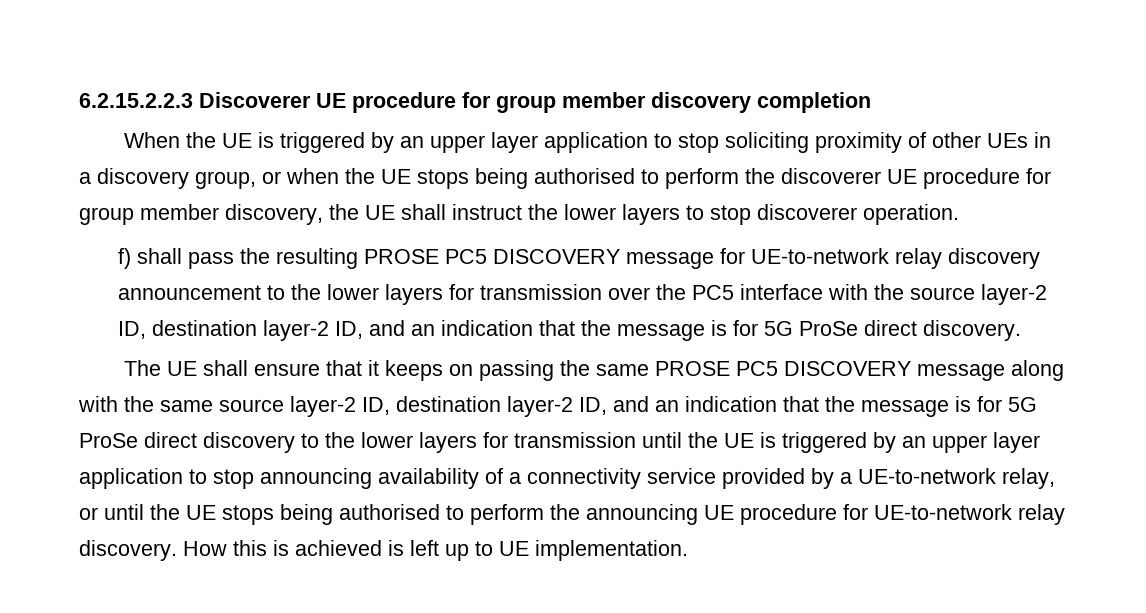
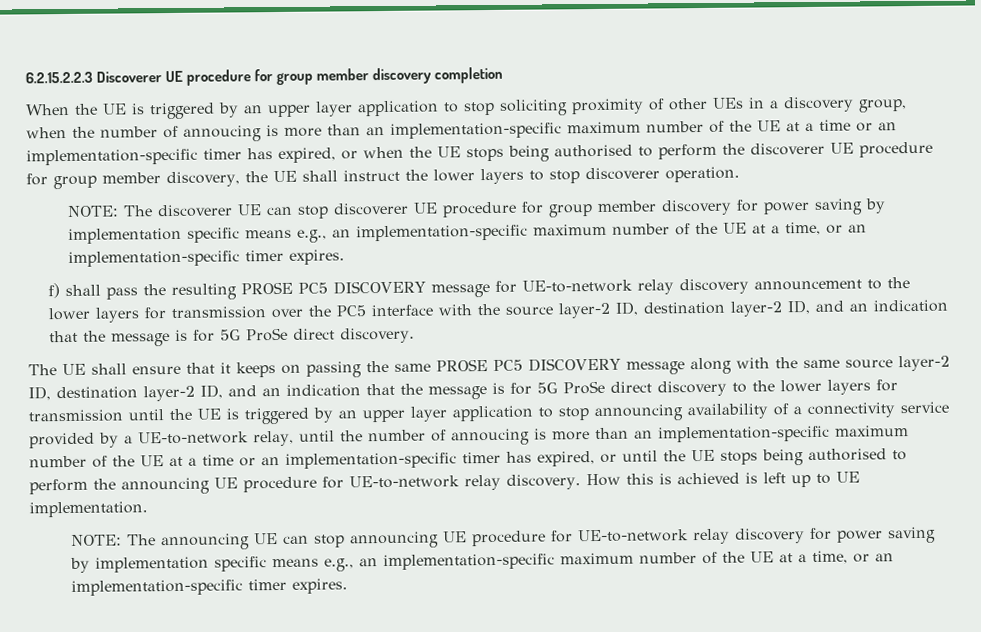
(256, 180) none -> [26,119,897,142] [26,147,336,166] when the number of annoucing is more than an implementation-specific maximum number of the UE at a time or an implementation-specific timer has expired,
(959, 214) none -> [67,198,887,219] [68,221,868,244] [68,249,346,267] // NOTE: The discoverer UE can stop discoverer UE procedure for group member discovery for power saving by implementation specific means e.g., an implementation-specific maximum number of the UE at a time, or an implementation-specific timer expires.
(1055, 478) none -> [298,425,909,446] [29,451,595,469] until the number of annoucing is more than an implementation-specific maximum number of the UE at a time or an implementation-specific timer has expired,
(688, 550) none -> [71,526,937,551] [70,550,895,573] [71,578,349,596] // NOTE: The announcing UE can stop announcing UE procedure for UE-to-network relay discovery for power saving by implementation specific means e.g., an implementation-specific maximum number of the UE at a time, or an implementation-specific timer expires.

